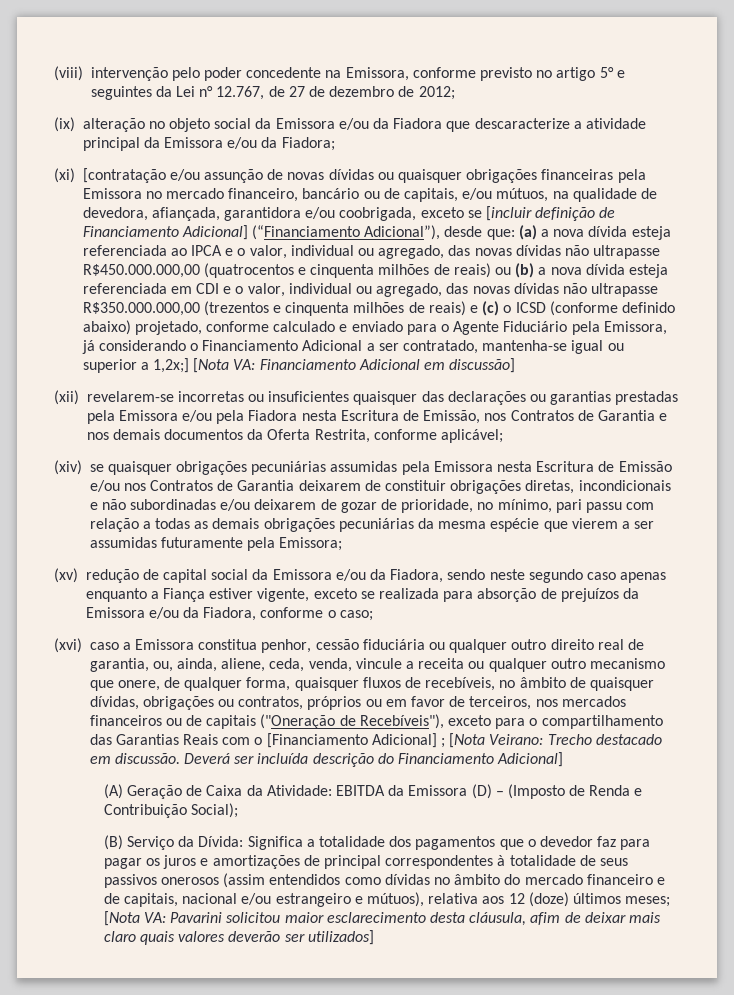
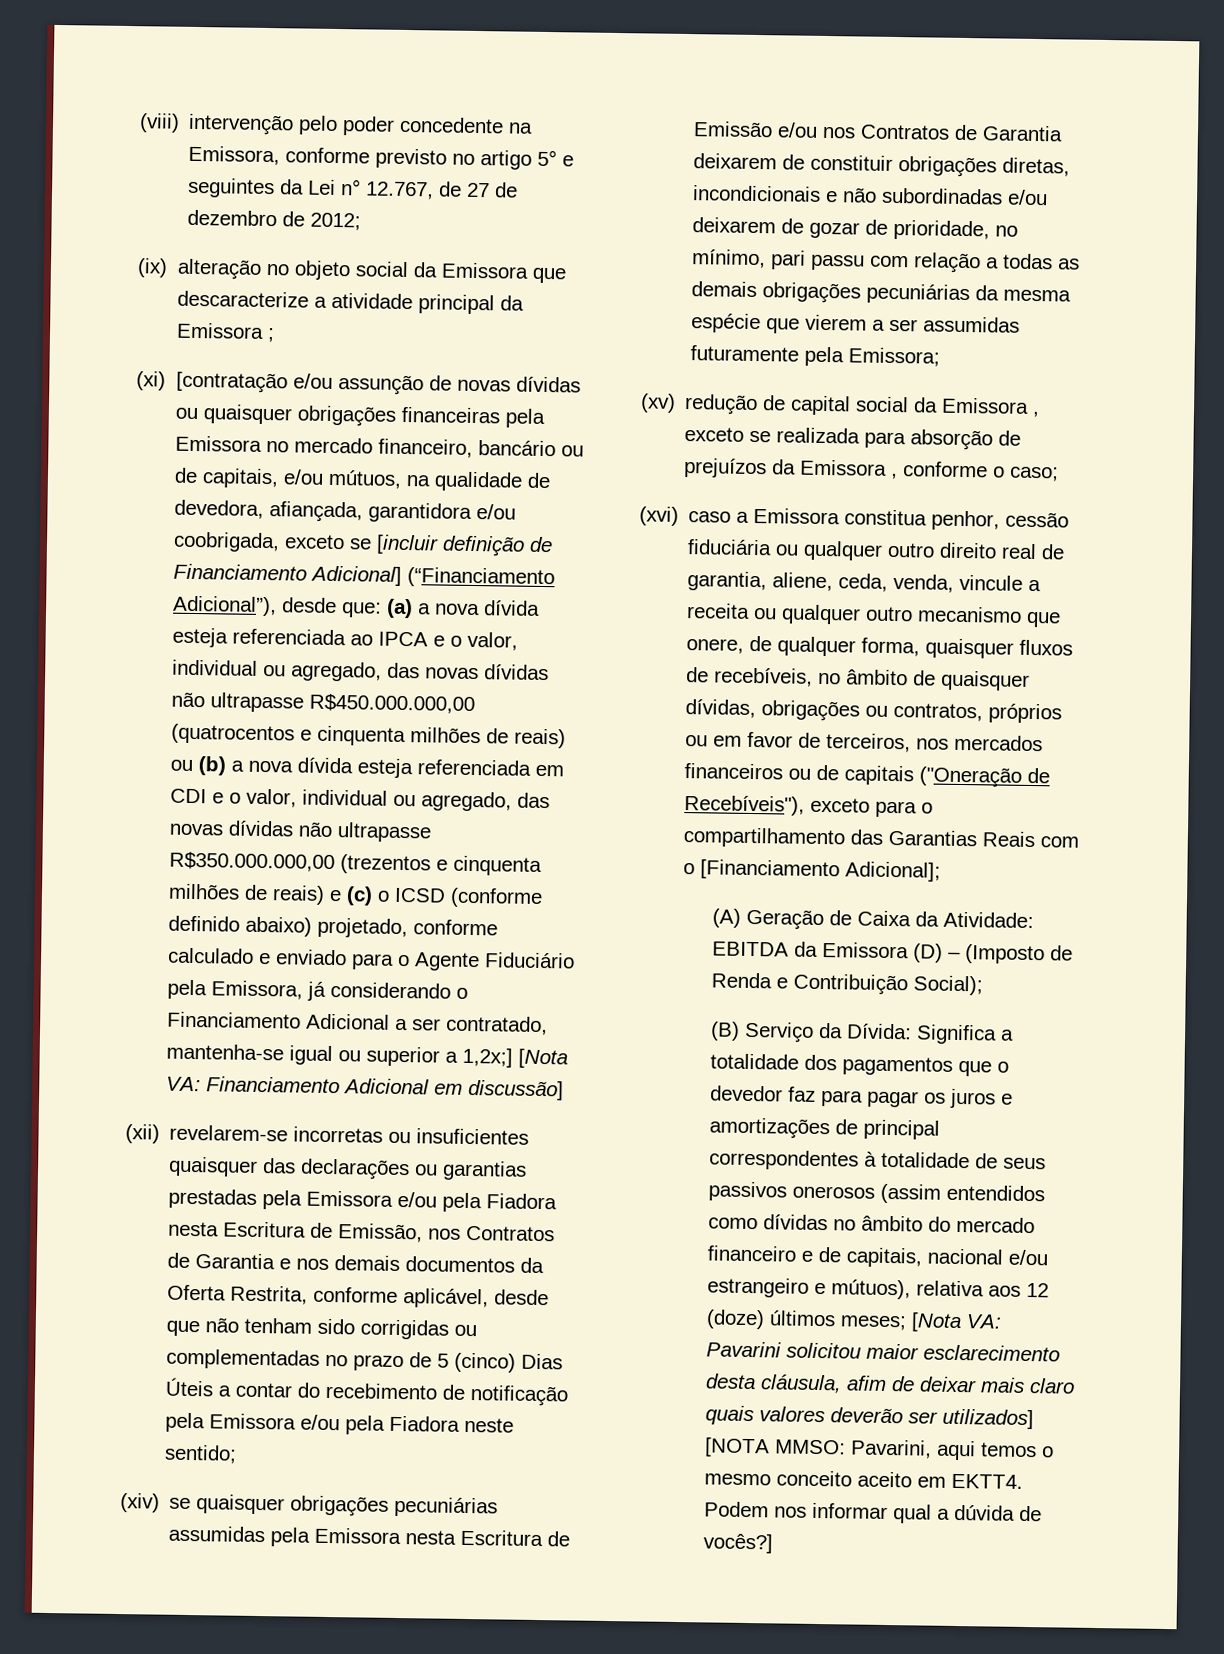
[338,118,443,130] e/ou da Fiadora -> (529, 270) none
[227,137,335,151] e/ou da Fiadora; -> [266,328,275,343] ;
[441,429,504,443] aplicável; -> [403,1288,550,1309] [166,1317,478,1340] [166,1348,564,1373] [165,1377,569,1407] [165,1412,515,1435] [164,1444,238,1464] aplicável, desde que não tenham sido corrigidas ou complementadas no prazo de 5 (cinco) Dias Úteis a contar do recebimento de notificação pela Emissora e/ou pela Fiadora neste sentido;
[335,569,667,583] [85,588,310,602] e/ou da Fiadora, sendo neste segundo caso apenas enquanto a Fiança estiver vigente, -> [1032,410,1040,418] ,
[148,607,257,621] e/ou da Fiadora, -> [891,472,899,480] ,
[152,658,218,672] ou, ainda, -> (768, 581) none
[371,733,662,748] [89,752,564,767] Adicional] ; [Nota Veirano: Trecho destacado em discussão. Deverá ser incluída descrição do Financiamento Adicional] -> [845,861,942,882] Adicional];
(374, 937) none -> [705,1437,1055,1461] [704,1470,1024,1489] [704,1501,1043,1524] [703,1533,774,1554] [NOTA MMSO: Pavarini, aqui temos o mesmo conceito aceito em EKTT4. Podem nos informar qual a dúvida de vocês?]

